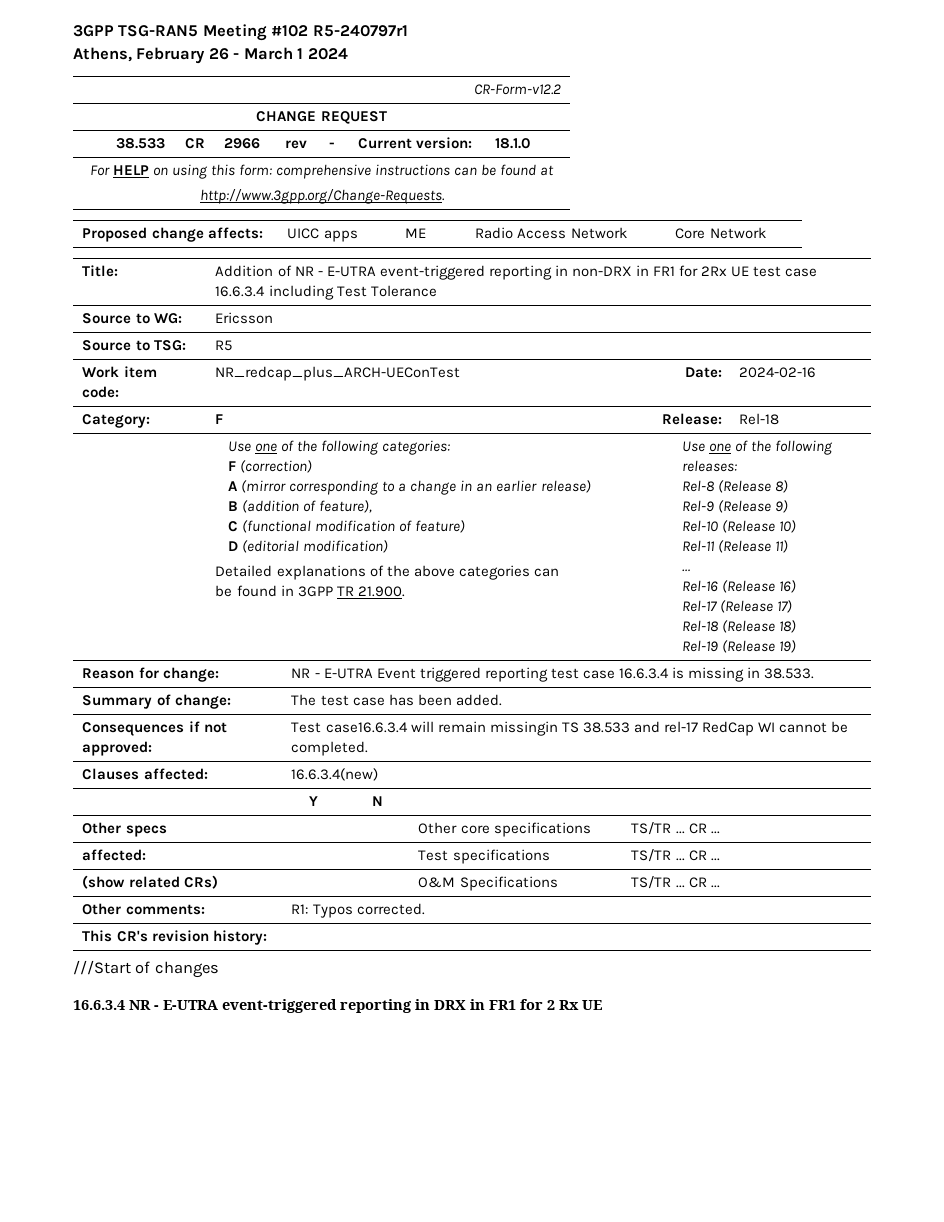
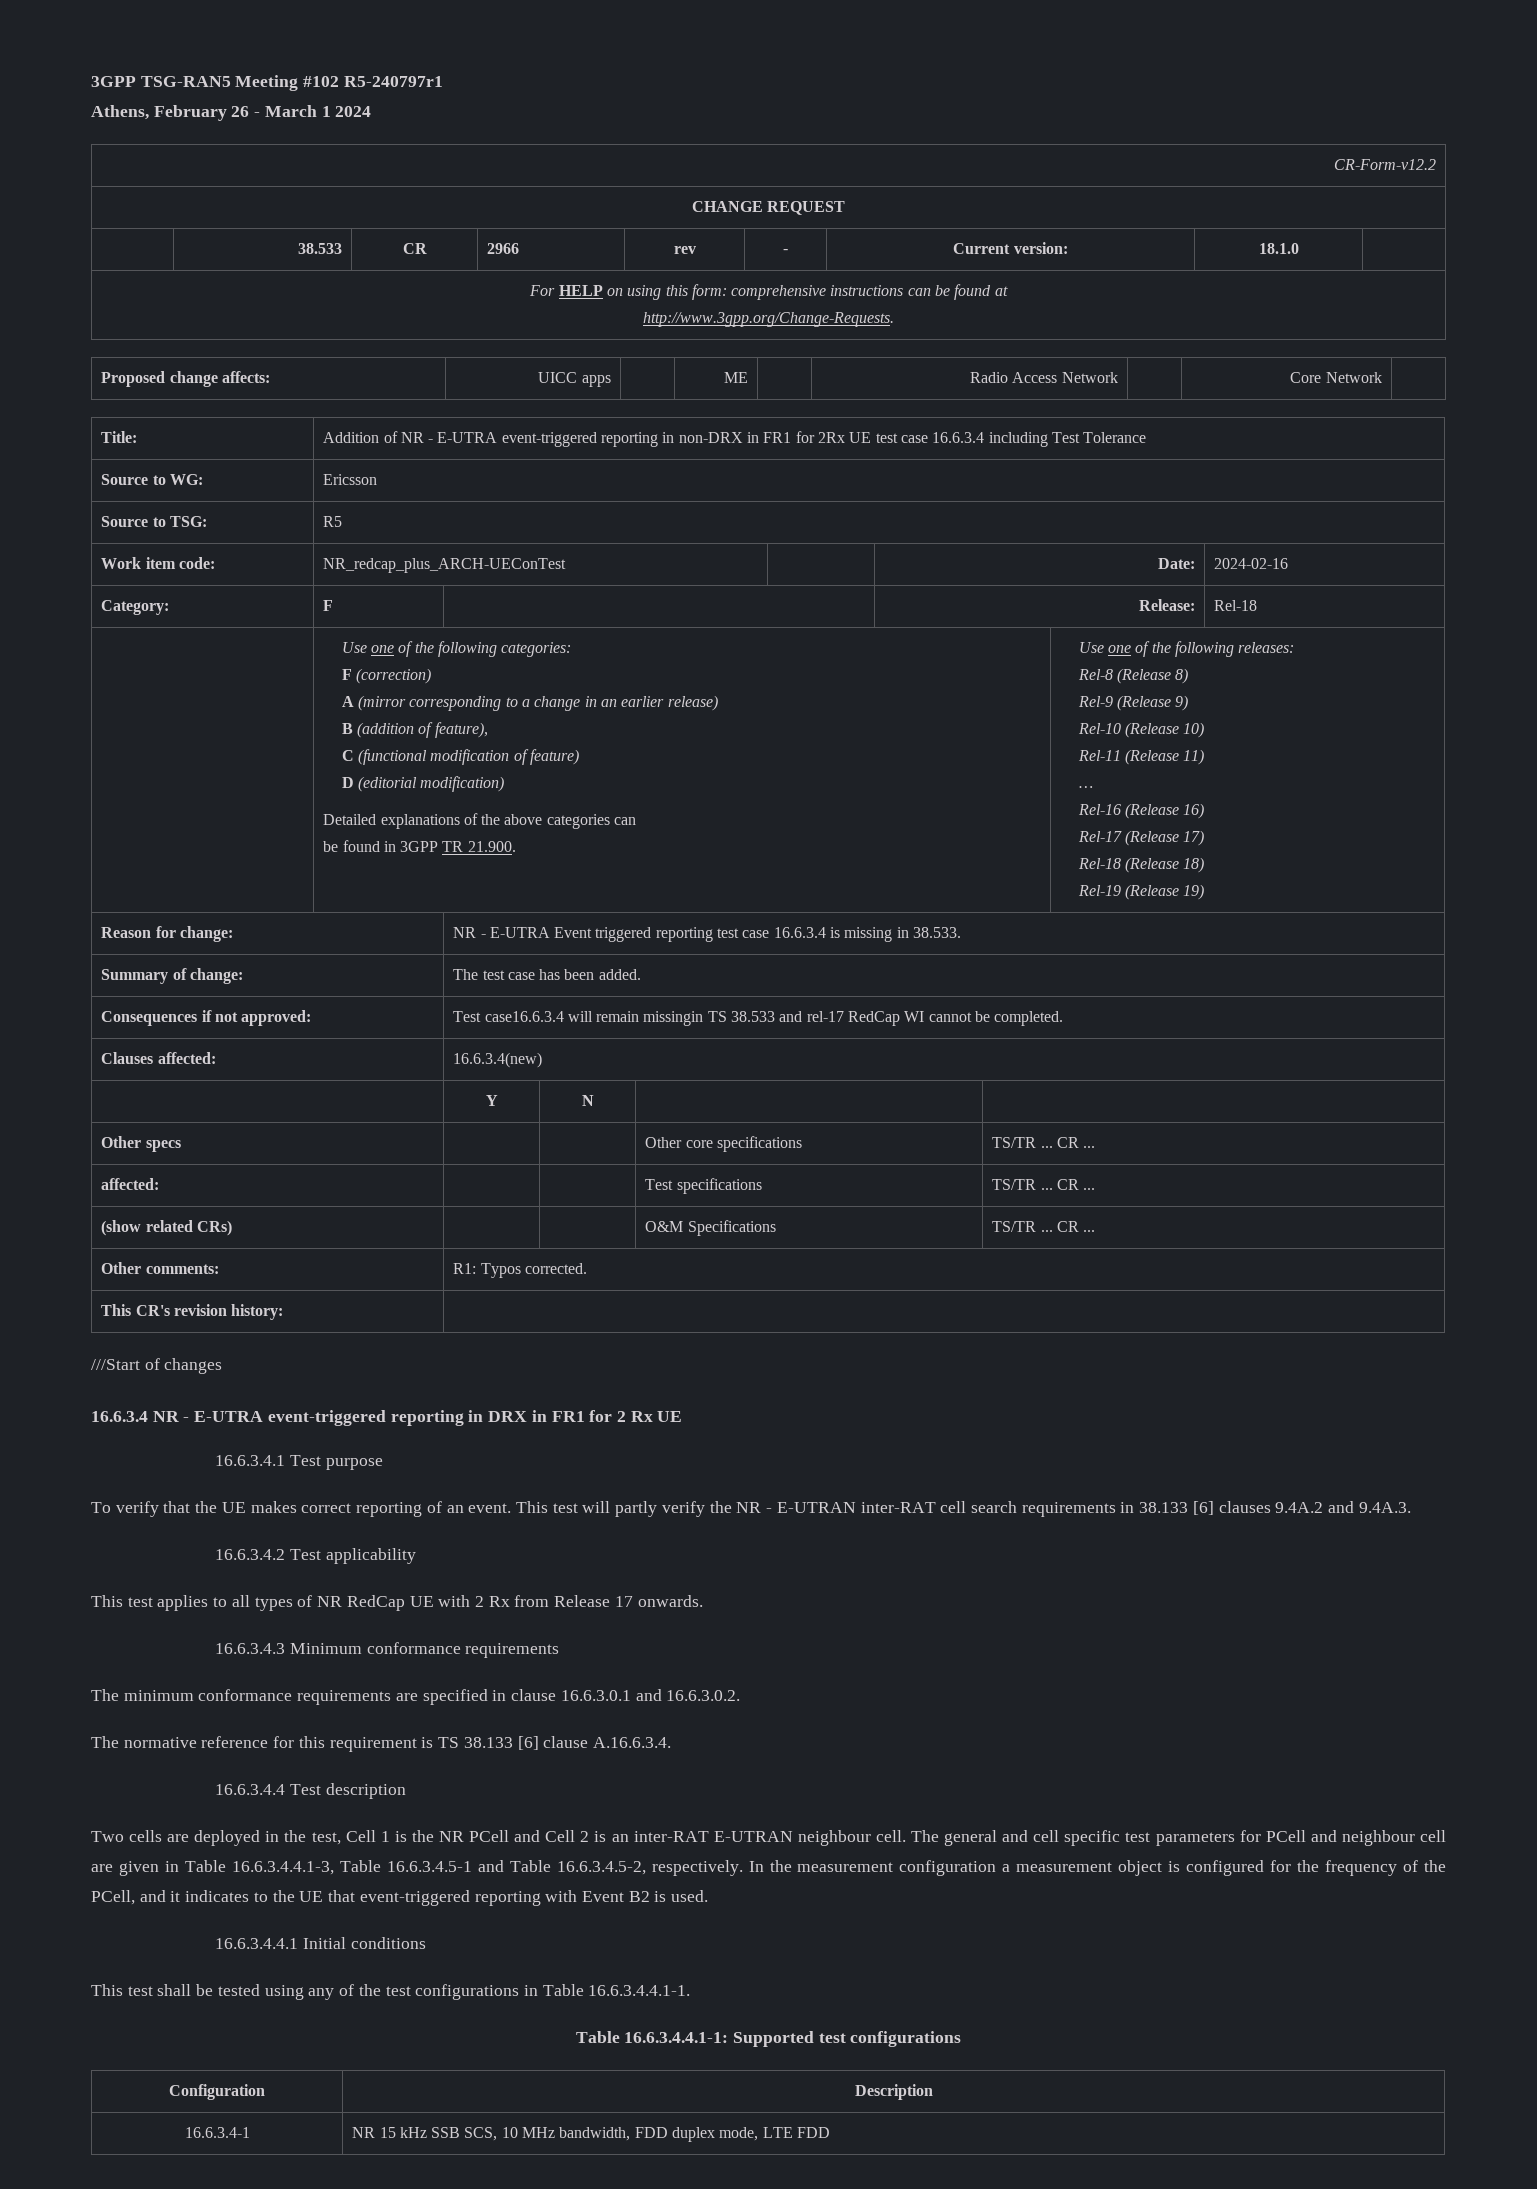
(602, 1005) none -> [215,1455,383,1470] [91,1501,1411,1517] [215,1548,416,1564] [91,1595,703,1611] [215,1642,560,1658] [91,1689,741,1705] [91,1736,671,1752] [215,1783,406,1799] [91,1830,1446,1846] [91,1860,1446,1876] [91,1890,709,1906] [215,1937,426,1949] [91,1984,691,2000] [575,2031,962,2047] [169,2084,265,2100] [854,2084,933,2100] [184,2127,250,2138] [352,2127,831,2142] // 16.6.3.4.1 Test purpose // To verify that the UE makes correct reporting of an event. This test will partly verify the NR - E-UTRAN inter-RAT cell search requirements in 38.133 [6] clauses 9.4A.2 and 9.4A.3. // 16.6.3.4.2 Test applicability // This test applies to all types of NR RedCap UE with 2 Rx from Release 17 onwards. // 16.6.3.4.3 Minimum conformance requirements // The minimum conformance requirements are specified in clause 16.6.3.0.1 and 16.6.3.0.2. // The normative reference for this requirement is TS 38.133 [6] clause A.16.6.3.4. // 16.6.3.4.4 Test description // Two cells are deployed in the test, Cell 1 is the NR PCell and Cell 2 is an inter-RAT E-UTRAN neighbour cell. The general and cell specific test parameters for PCell and neighbour cell are given in Table 16.6.3.4.4.1-3, Table 16.6.3.4.5-1 and Table 16.6.3.4.5-2, respectively. In the measurement configuration a measurement object is configured for the frequency of the PCell, and it indicates to the UE that event-triggered reporting with Event B2 is used. // 16.6.3.4.4.1 Initial conditions // This test shall be tested using any of the test configurations in Table 16.6.3.4.4.1-1. // Table 16.6.3.4.4.1-1: Supported test configurations // Configuration | Description // 16.6.3.4-1 | NR 15 kHz SSB SCS, 10 MHz bandwidth, FDD duplex mode, LTE FDD

